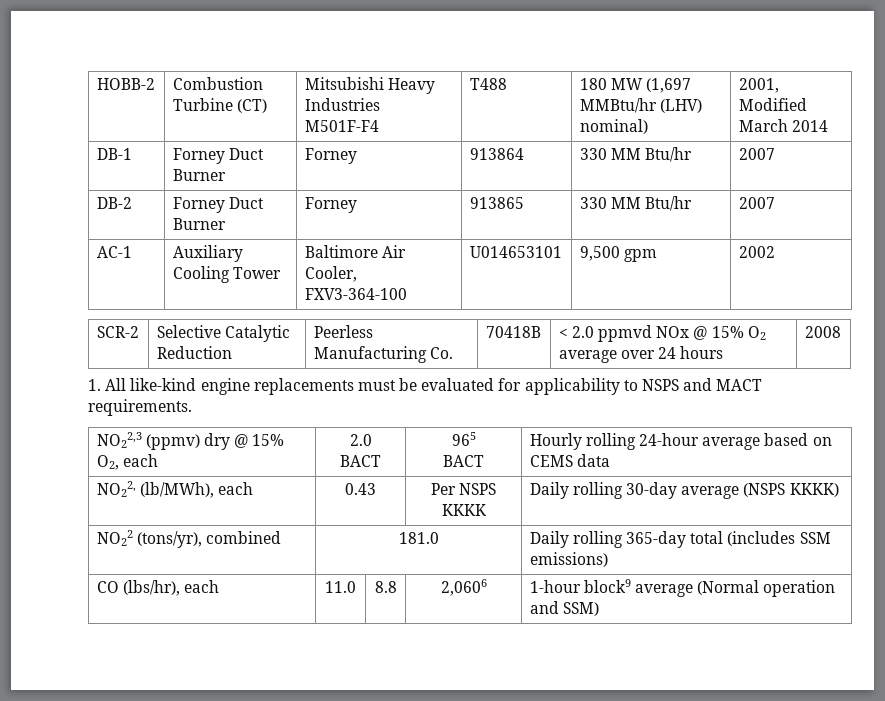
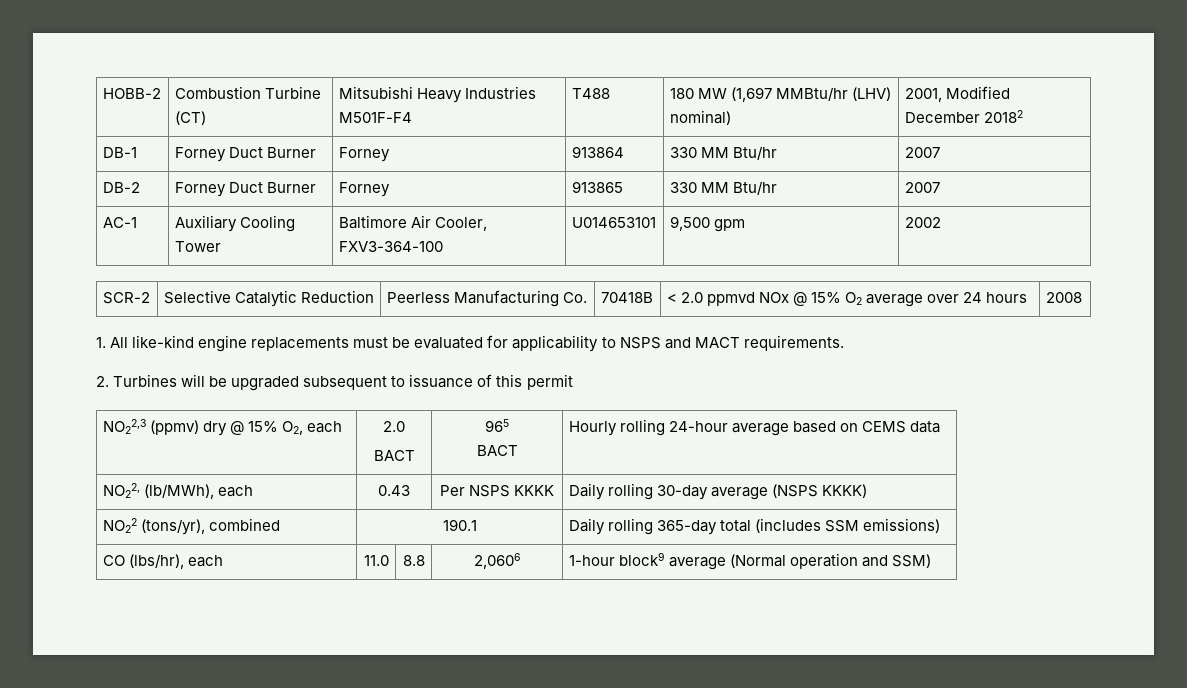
[738,119,828,132] March 2014 -> [904,110,1023,123] December 20182
(192, 407) none -> [96,374,573,391] // 2. Turbines will be upgraded subsequent to issuance of this permit
[398,532,439,544] 181.0 -> [442,519,477,531] 190.1

